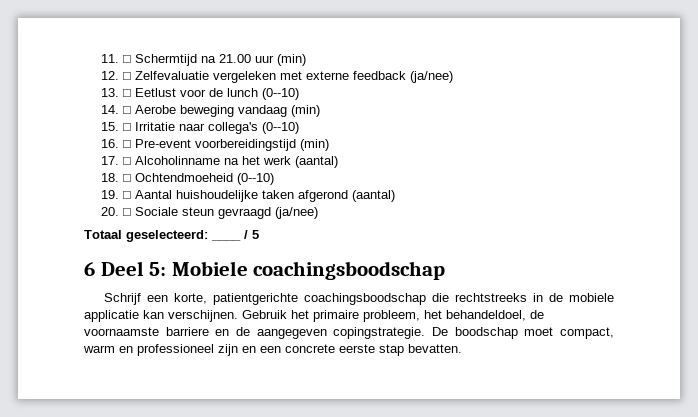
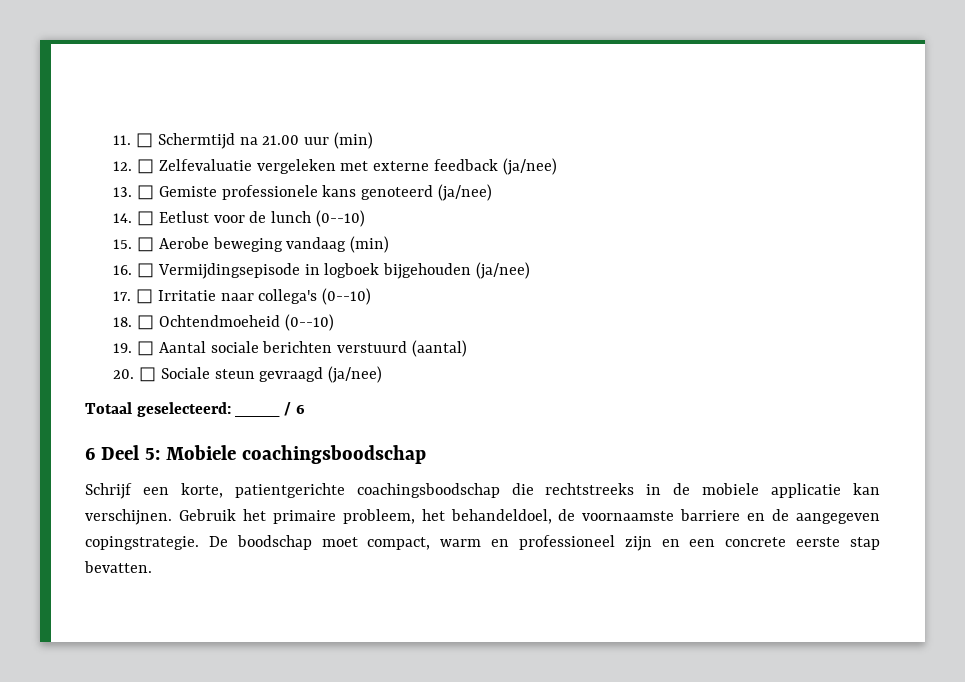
(132, 93) none -> [158,184,492,201] [113,211,155,226] Gemiste professionele kans genoteerd (ja/nee) // 14. □
[101,105,120,114] 14. -> [113,239,133,249] 15.
[101,122,120,131] 15. -> [113,262,530,279] [113,291,132,301] 16. □ Vermijdingsepisode in logboek bijgehouden (ja/nee) // 17.
[101,139,330,151] [101,156,339,168] // 16. □ Pre-event voorbereidingstijd (min) // 17. □ Alcoholinname na het werk (aantal) -> (372, 296) none
[176,190,349,202] huishoudelijke taken afgerond -> [210,341,408,353] sociale berichten verstuurd
[252,230,259,239] 5 -> [295,405,305,414] 6

